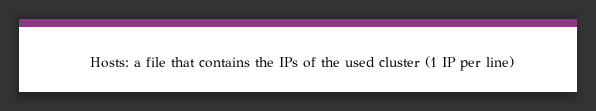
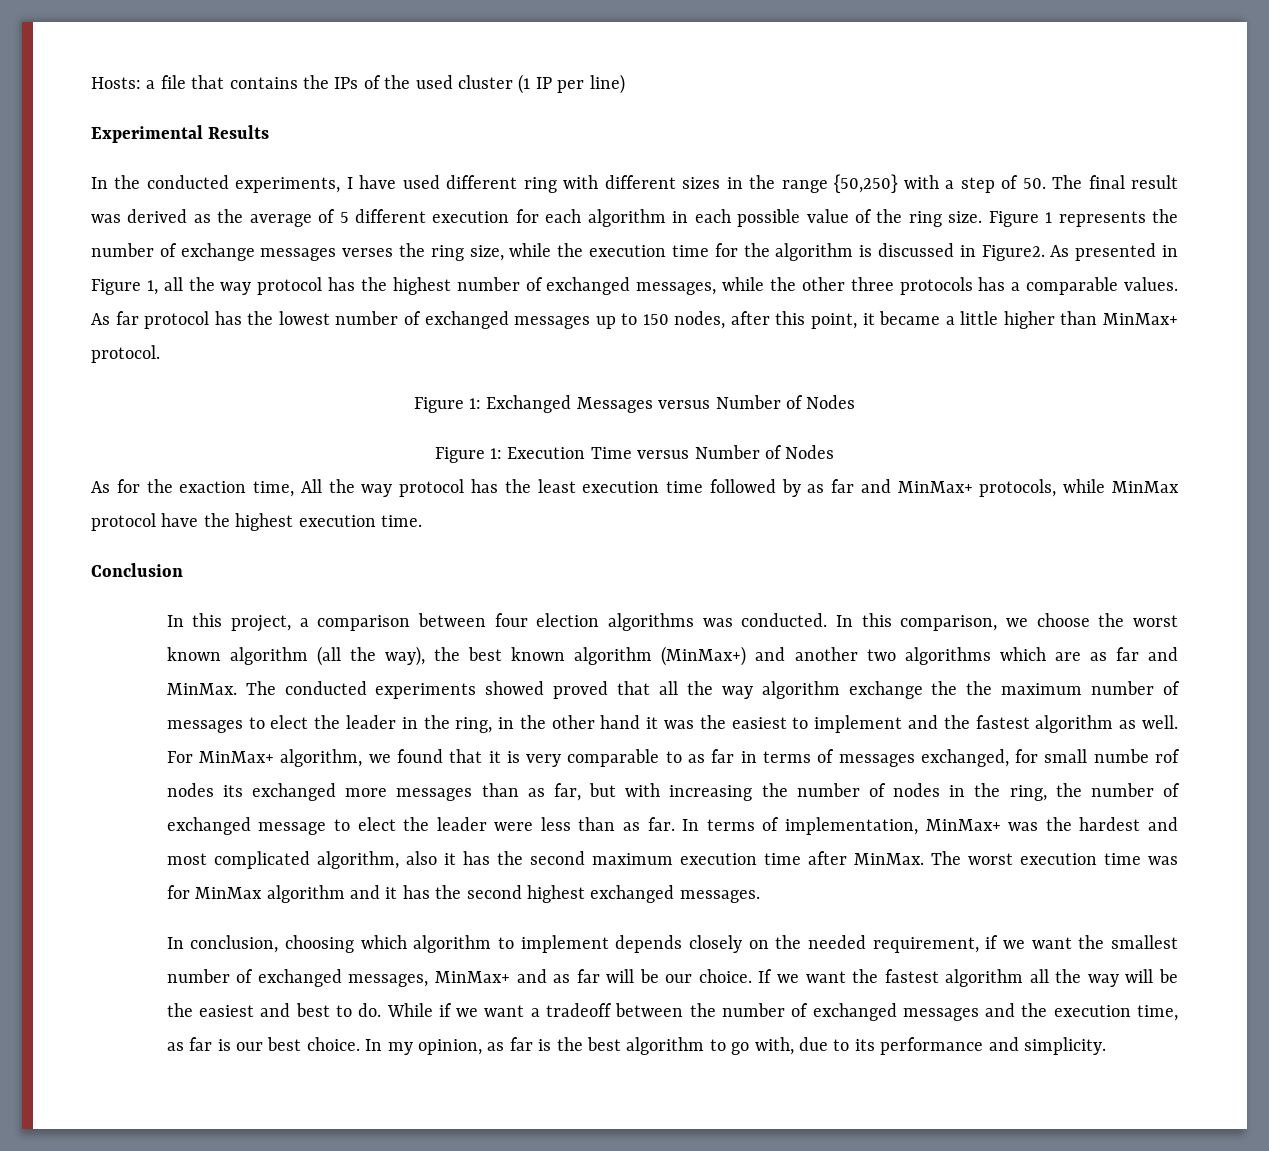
(514, 62) none -> [91,125,270,143] [91,174,1179,193] [91,209,1178,227] [91,243,1179,261] [91,277,1179,295] [91,311,1179,329] [91,345,160,363] [413,395,856,413] [434,445,835,463] [91,479,1179,497] [91,513,422,531] [91,563,183,577] [166,613,1178,632] [166,646,1178,666] [166,681,1180,699] [166,715,1179,733] [166,749,1180,767] [166,783,1181,801] [166,817,1178,835] [166,851,1178,869] [166,885,760,903] [166,935,1178,953] [166,969,1178,987] [166,1003,1178,1021] [166,1037,1106,1055] // Experimental Results // In the conducted experiments, I have used different ring with different sizes in the range {50,250} with a step of 50. The final result was derived as the average of 5 different execution for each algorithm in each possible value of the ring size. Figure 1 represents the number of exchange messages verses the ring size, while the execution time for the algorithm is discussed in Figure2. As presented in Figure 1, all the way protocol has the highest number of exchanged messages, while the other three protocols has a comparable values. As far protocol has the lowest number of exchanged messages up to 150 nodes, after this point, it became a little higher than MinMax+ protocol. // Figure 1: Exchanged Messages versus Number of Nodes // Figure 1: Execution Time versus Number of Nodes // As for the exaction time, All the way protocol has the least execution time followed by as far and MinMax+ protocols, while MinMax protocol have the highest execution time. // Conclusion // In this project, a comparison between four election algorithms was conducted. In this comparison, we choose the worst known algorithm (all the way), the best known algorithm (MinMax+) and another two algorithms which are as far and MinMax. The conducted experiments showed proved that all the way algorithm exchange the the maximum number of messages to elect the leader in the ring, in the other hand it was the easiest to implement and the fastest algorithm as well. For MinMax+ algorithm, we found that it is very comparable to as far in terms of messages exchanged, for small numbe rof nodes its exchanged more messages than as far, but with increasing the number of nodes in the ring, the number of exchanged message to elect the leader were less than as far. In terms of implementation, MinMax+ was the hardest and most complicated algorithm, also it has the second maximum execution time after MinMax. The worst execution time was for MinMax algorithm and it has the second highest exchanged messages. // In conclusion, choosing which algorithm to implement depends closely on the needed requirement, if we want the smallest number of exchanged messages, MinMax+ and as far will be our choice. If we want the fastest algorithm all the way will be the easiest and best to do. While if we want a tradeoff between the number of exchanged messages and the execution time, as far is our best choice. In my opinion, as far is the best algorithm to go with, due to its performance and simplicity.

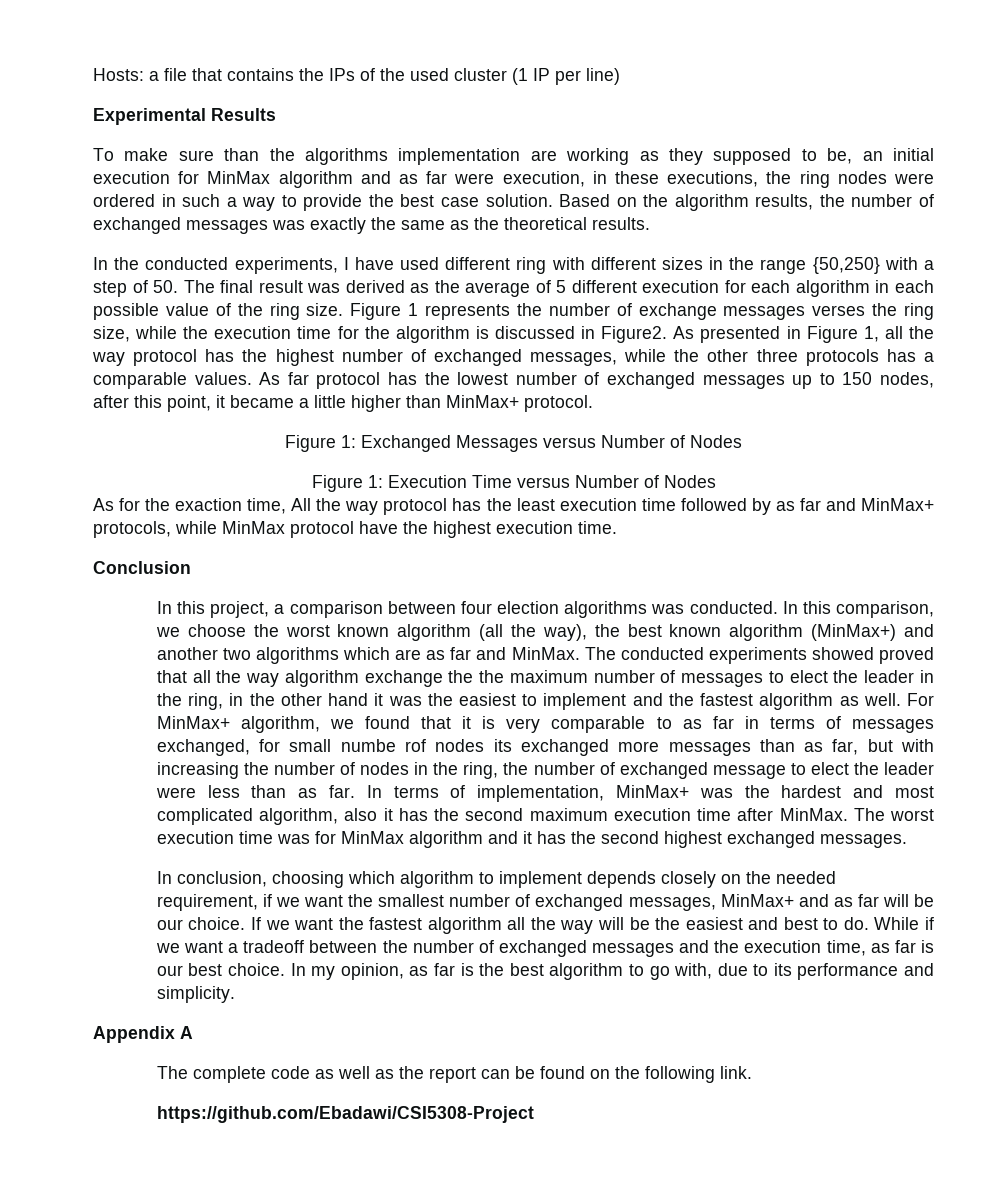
(270, 132) none -> [93,148,934,165] [93,171,935,188] [93,194,934,211] [93,217,650,234] // To make sure than the algorithms implementation are working as they supposed to be, an initial execution for MinMax algorithm and as far were execution, in these executions, the ring nodes were ordered in such a way to provide the best case solution. Based on the algorithm results, the number of exchanged messages was exactly the same as the theoretical results.
(1106, 1046) none -> [93,1026,193,1043] [156,1066,752,1083] [156,1106,534,1123] // Appendix A // The complete code as well as the report can be found on the following link. // https://github.com/Ebadawi/CSI5308-Project

